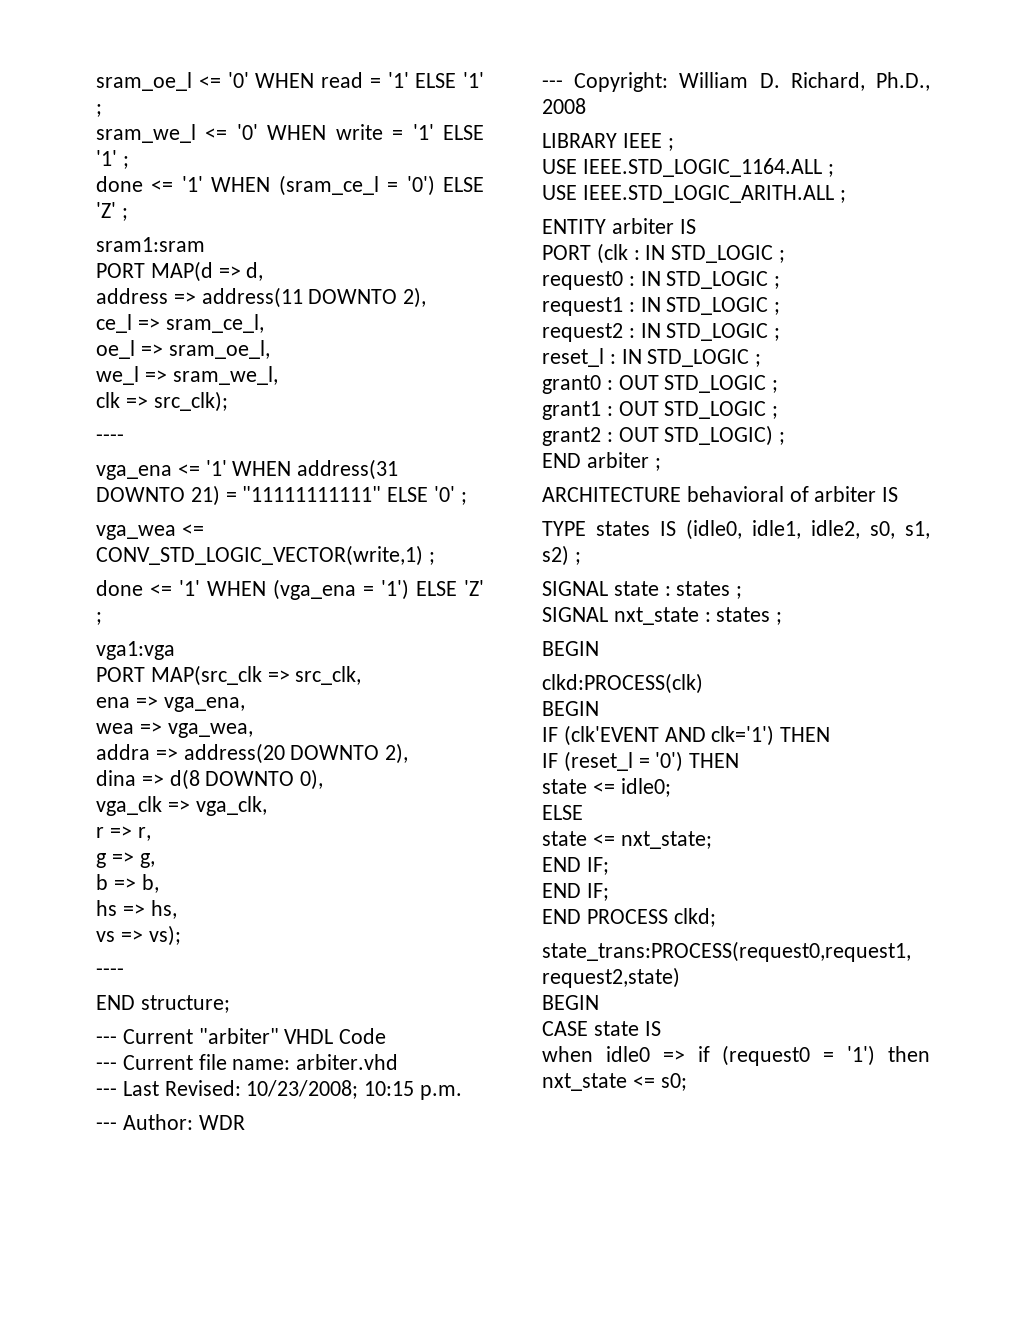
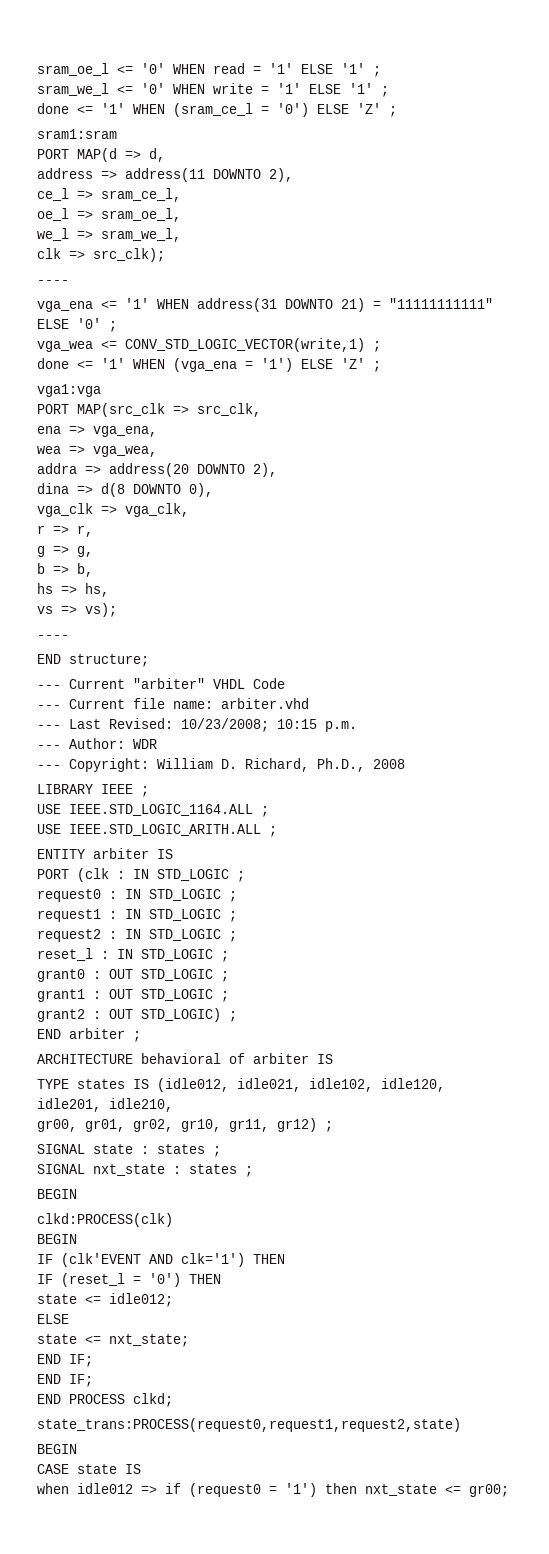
[686,519,930,540] [542,545,569,566] (idle0, idle1, idle2, s0, s1, s2) -> [157,1078,445,1092] [37,1098,173,1112] [37,1118,317,1132] (idle012, idle021, idle102, idle120, idle201, idle210, // gr00, gr01, gr02, gr10, gr11, gr12)
[620,778,671,797] idle0; -> [109,1293,173,1307] idle012;
[605,1046,650,1062] idle0 -> [77,1483,133,1494] idle012
[660,1073,687,1091] s0; -> [469,1484,509,1497] gr00;

